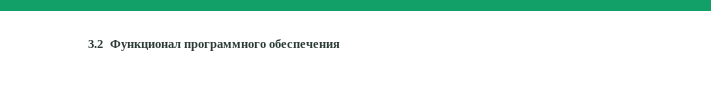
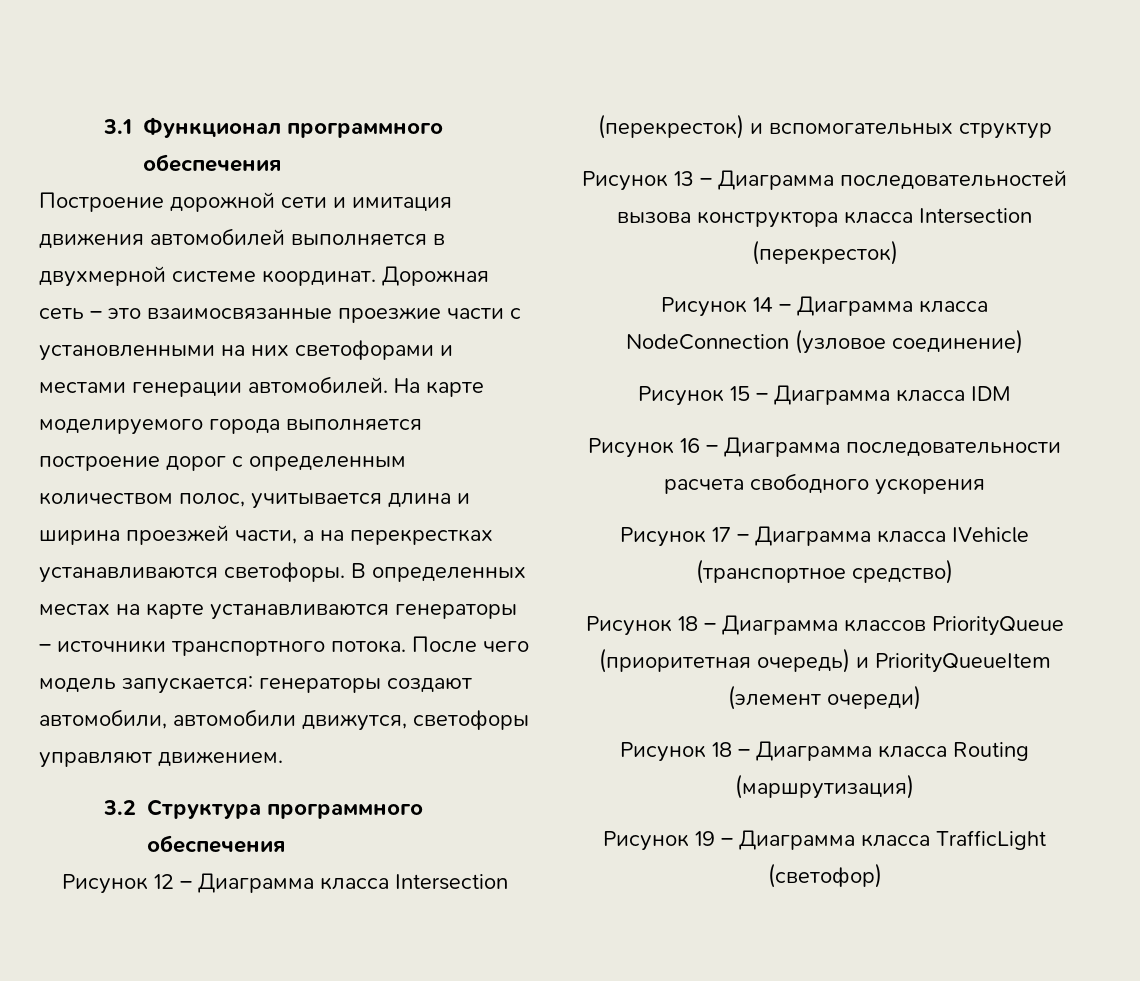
[87,40,103,48] 3.2 -> [102,119,132,134] 3.1
(341, 43) none -> [39,192,452,212] [39,228,445,249] [39,266,489,287] [39,307,521,323] [39,340,453,361] [39,376,484,397] [39,419,422,435] [39,456,406,471] [39,492,470,509] [39,525,493,545] [39,562,526,583] [39,603,517,620] [39,636,529,656] [39,676,472,694] [39,709,529,731] [39,751,283,768] [102,799,423,819] [146,835,286,854] [61,873,508,894] [597,114,1052,139] [582,170,1067,191] [617,208,1032,228] [751,240,898,265] [661,296,988,317] [626,329,1023,354] [638,385,1011,406] [588,437,1061,458] [664,473,985,495] [620,526,1029,547] [696,559,953,584] [585,615,1064,636] [598,648,1051,673] [728,685,921,710] [620,741,1029,762] [735,774,914,799] [603,830,1046,851] [767,863,882,888] // Построение дорожной сети и имитация движения автомобилей выполняется в двухмерной системе координат. Дорожная сеть – это взаимосвязанные проезжие части с установленными на них светофорами и местами генерации автомобилей. На карте моделируемого города выполняется построение дорог с определенным количеством полос, учитывается длина и ширина проезжей части, а на перекрестках устанавливаются светофоры. В определенных местах на карте устанавливаются генераторы – источники транспортного потока. После чего модель запускается: генераторы создают автомобили, автомобили движутся, светофоры управляют движением. // 3.2 Структура программного обеспечения // Рисунок 12 – Диаграмма класса Intersection (перекресток) и вспомогательных структур // Рисунок 13 – Диаграмма последовательностей вызова конструктора класса Intersection (перекресток) // Рисунок 14 – Диаграмма класса NodeConnection (узловое соединение) // Рисунок 15 – Диаграмма класса IDM // Рисунок 16 – Диаграмма последовательности расчета свободного ускорения // Рисунок 17 – Диаграмма класса IVehicle (транспортное средство) // Рисунок 18 – Диаграмма классов PriorityQueue (приоритетная очередь) и PriorityQueueItem (элемент очереди) // Рисунок 18 – Диаграмма класса Routing (маршрутизация) // Рисунок 19 – Диаграмма класса TrafficLight (светофор)

